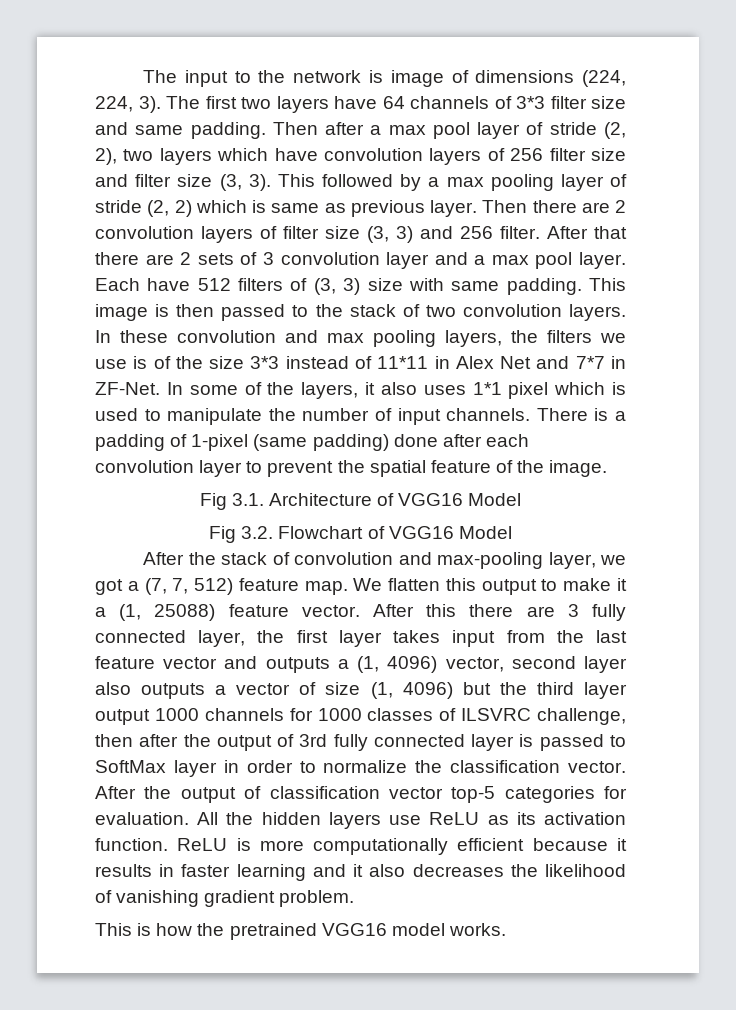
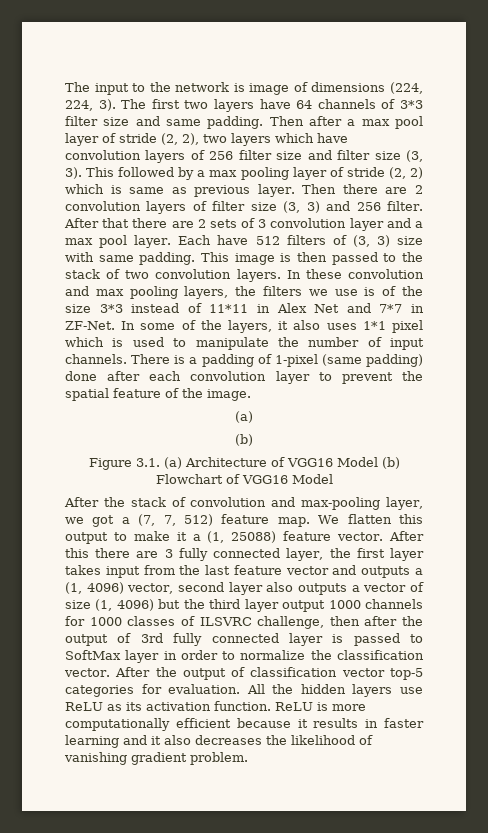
[199,493,264,510] Fig 3.1. -> [235,411,253,423] [235,434,253,446] [88,457,182,470] (a) // (b) // Figure 3.1. (a)
[209,526,274,543] // Fig 3.2. -> [381,457,400,469] (b)
[95,923,506,940] // This is how the pretrained VGG16 model works. -> (248, 758) none

